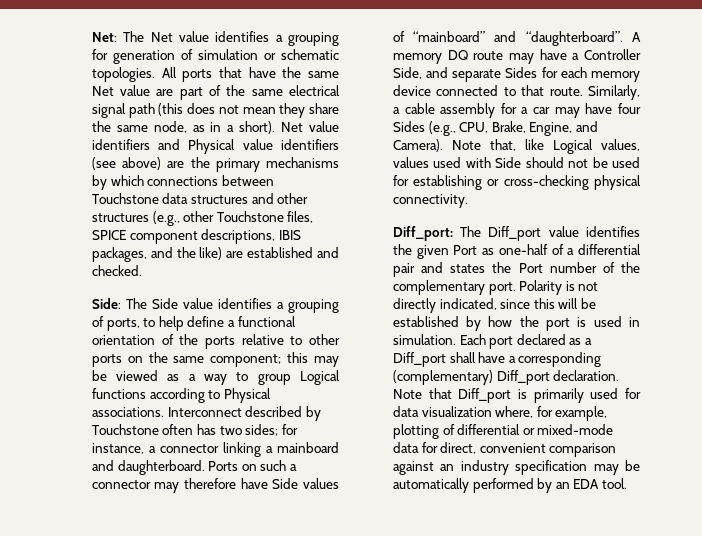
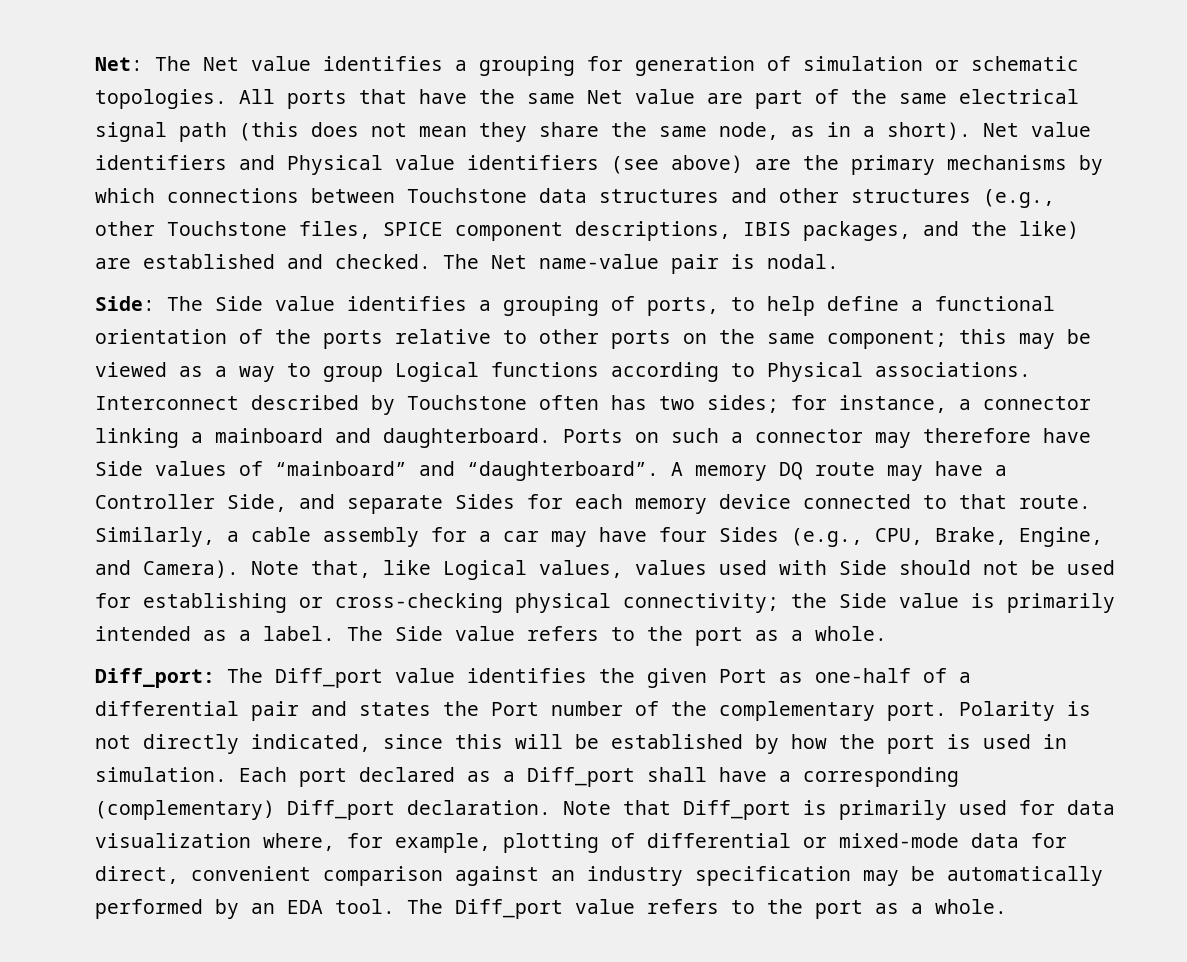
(142, 270) none -> [442,254,839,274] The Net name-value pair is nodal.
[392,194,468,208] connectivity. -> [622,593,1115,613] [94,626,887,646] connectivity; the Side value is primarily intended as a label. The Side value refers to the port as a whole.
(628, 483) none -> [406,899,1007,919] The Diff_port value refers to the port as a whole.

